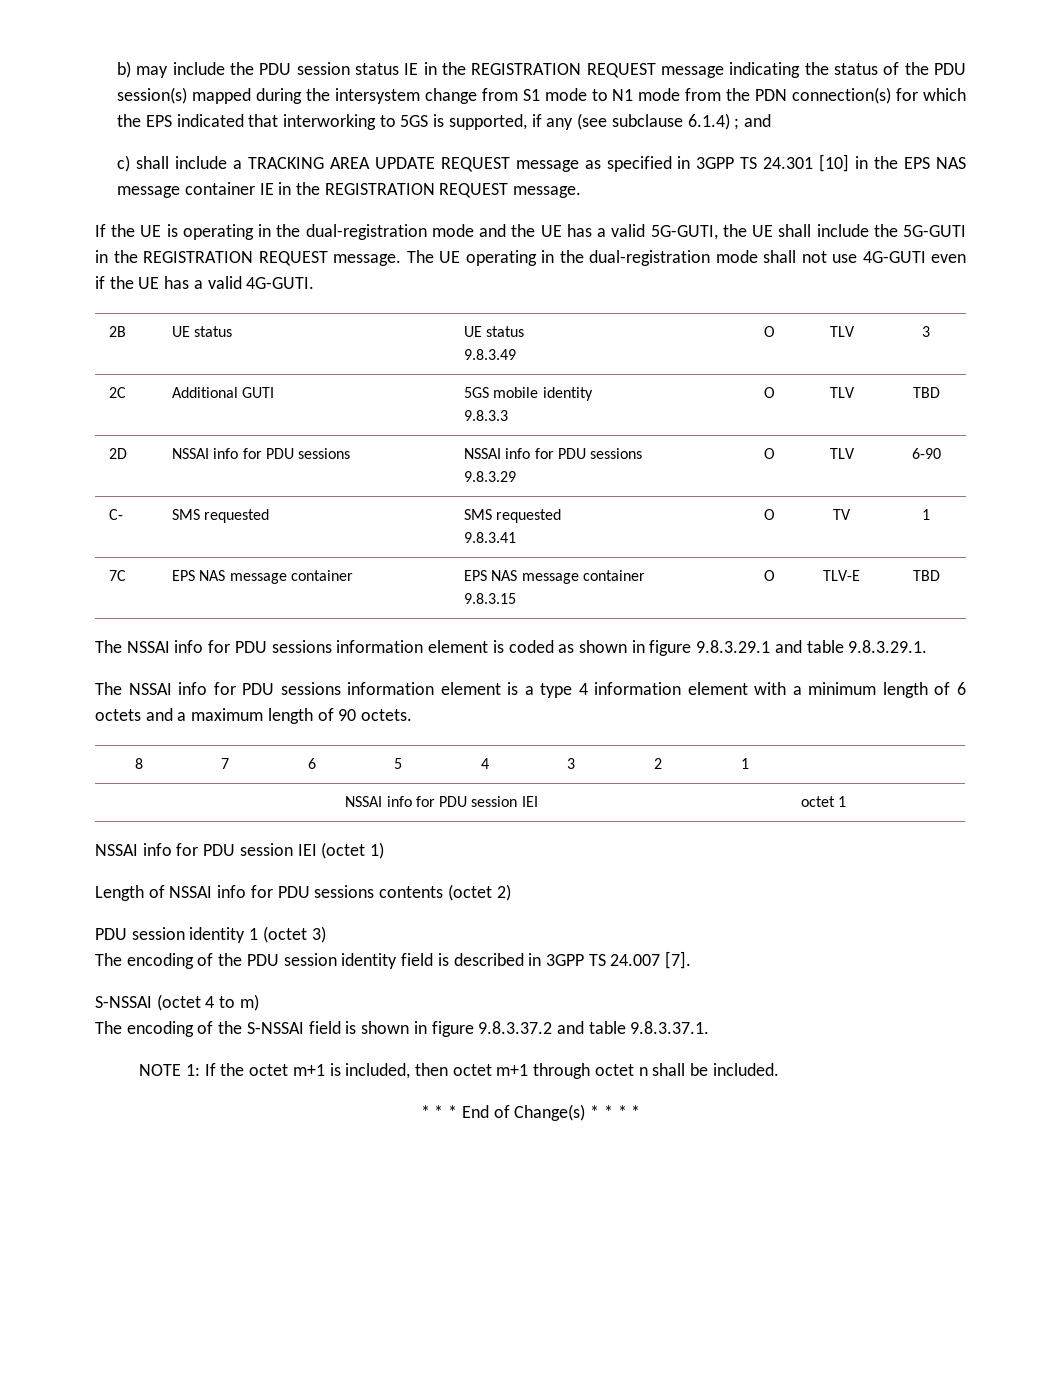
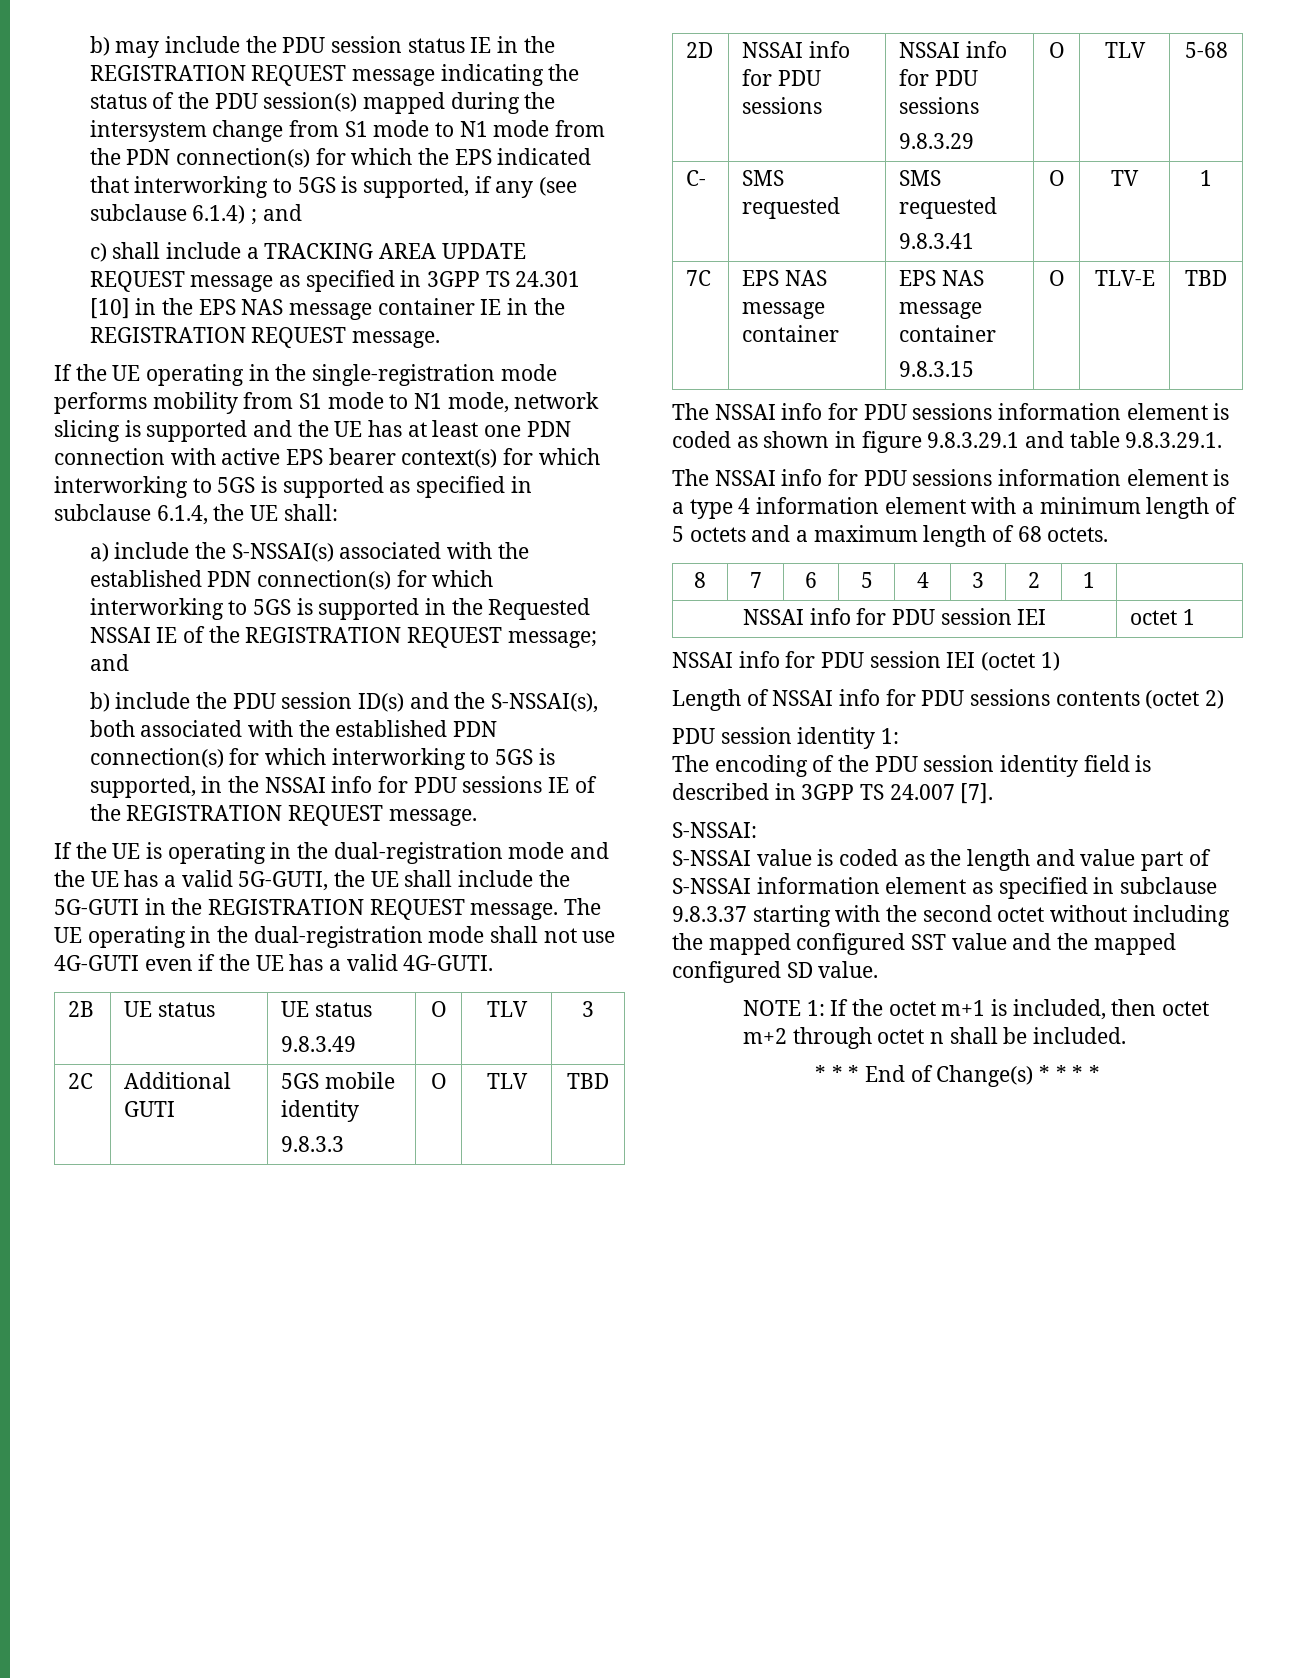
(582, 192) none -> [54,364,557,386] [54,392,600,414] [54,420,571,442] [54,448,600,468] [54,476,532,498] [54,504,338,525] [89,542,529,562] [89,570,494,590] [89,598,591,620] [89,626,597,648] [89,654,129,671] [89,692,598,713] [89,720,497,737] [89,748,555,770] [89,776,597,798] [89,804,477,826] // If the UE operating in the single-registration mode performs mobility from S1 mode to N1 mode, network slicing is supported and the UE has at least one PDN connection with active EPS bearer context(s) for which interworking to 5GS is supported as specified in subclause 6.1.4, the UE shall: // a) include the S-NSSAI(s) associated with the established PDN connection(s) for which interworking to 5GS is supported in the Requested NSSAI IE of the REGISTRATION REQUEST message; and // b) include the PDU session ID(s) and the S-NSSAI(s), both associated with the established PDN connection(s) for which interworking to 5GS is supported, in the NSSAI info for PDU sessions IE of the REGISTRATION REQUEST message.
[911,448,941,459] 6-90 -> [1184,42,1228,58] 5-68
[956,682,966,695] 6 -> [672,526,684,542] 5
[338,709,357,721] 90 -> [1017,526,1042,542] 68
[249,926,326,943] 1 (octet 3) -> [881,728,900,744] 1:
[95,994,259,1011] [95,1021,710,1037] // S-NSSAI (octet 4 to m) // The encoding of the S-NSSAI field is shown in figure 9.8.3.37.2 and table 9.8.3.37.1. -> [672,822,757,838] [672,849,1211,871] [672,877,1218,899] [672,905,1230,927] [672,933,1176,955] [672,961,879,983] // S-NSSAI: // S-NSSAI value is coded as the length and value part of S-NSSAI information element as specified in subclause 9.8.3.37 starting with the second octet without including the mapped configured SST value and the mapped configured SD value.
[496,1064,529,1076] m+1 -> [743,1028,788,1044] m+2

